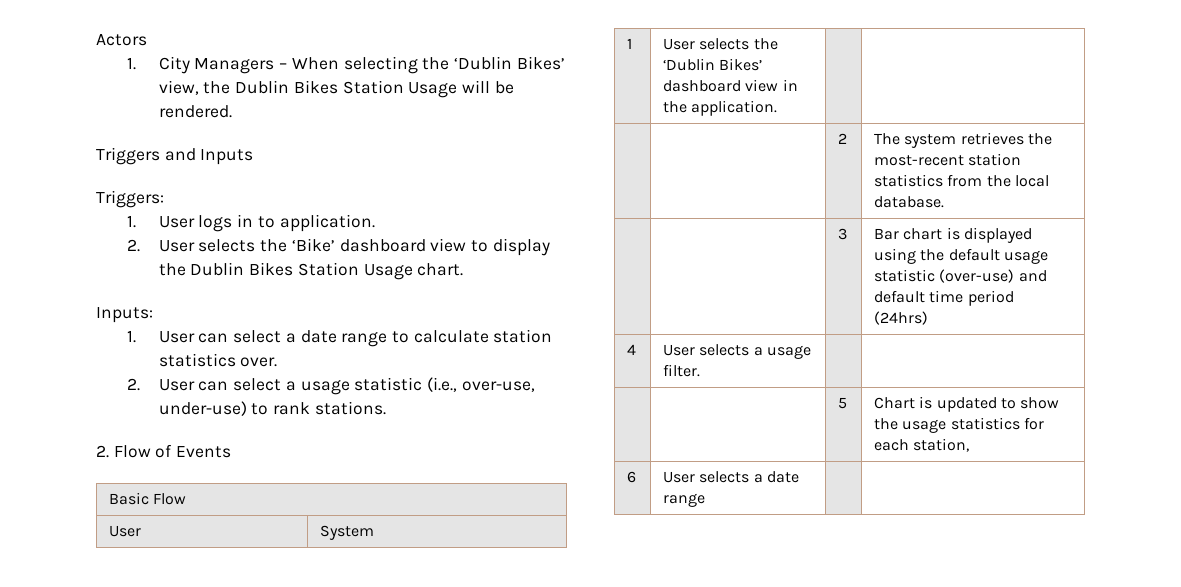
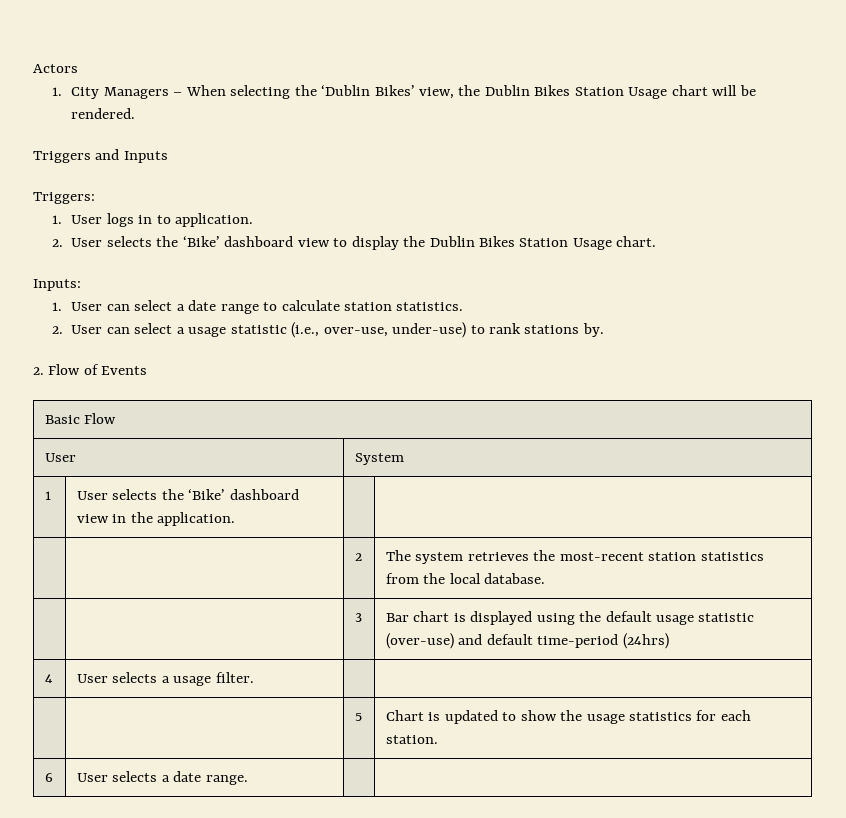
(458, 90) none -> [671,85,708,96] chart
[158,353,278,367] statistics over. -> [396,302,464,311] statistics.
[314,401,386,415] stations. -> [524,323,604,337] stations by.
[663,58,763,71] ‘Dublin Bikes’ -> [188,489,226,500] ‘Bike’
[929,290,1014,306] time period -> [537,634,619,648] time-period
[913,438,970,452] station, -> [385,735,438,744] station.
[663,493,706,507] range -> [205,775,248,785] range.

